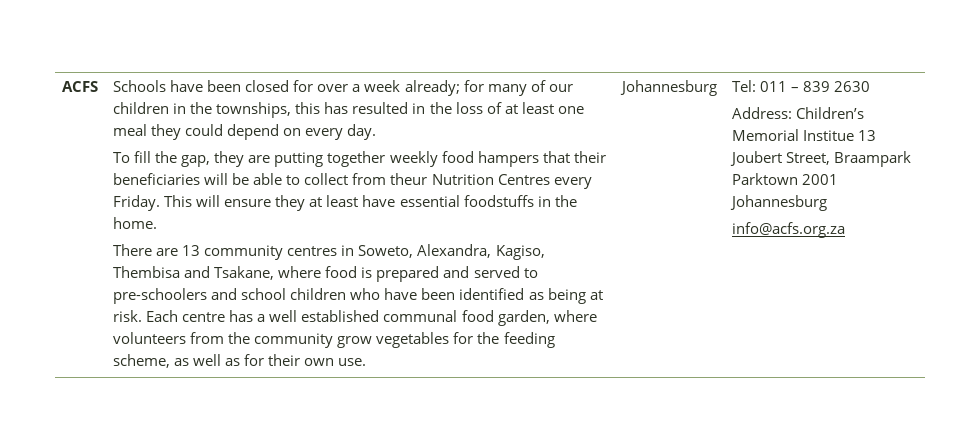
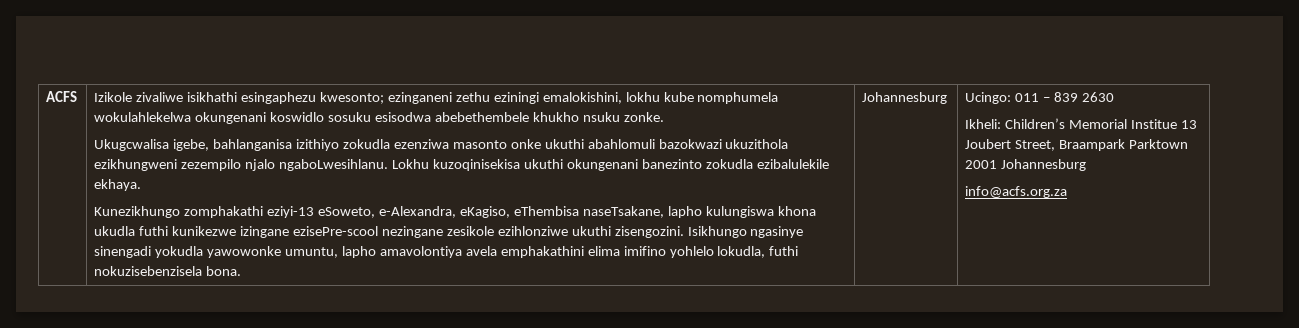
[113,80,573,96] [113,102,584,118] [113,124,377,140] [113,151,606,167] [113,173,592,189] [113,195,577,211] [113,217,158,229] [113,244,545,260] [113,266,538,282] [113,288,603,304] [113,310,597,326] [113,332,555,348] [113,354,367,368] Schools have been closed for over a week already; for many of our children in the townships, this has resulted in the loss of at least one meal they could depend on every day. // To fill the gap, they are putting together weekly food hampers that their beneficiaries will be able to collect from theur Nutrition Centres every Friday. This will ensure they at least have essential foodstuffs in the home. // There are 13 community centres in Soweto, Alexandra, Kagiso, Thembisa and Tsakane, where food is prepared and served to pre-schoolers and school children who have been identified as being at risk. Each centre has a well established communal food garden, where volunteers from the community grow vegetables for the feeding scheme, as well as for their own use. -> [94,92,779,104] [94,112,664,124] [94,139,789,151] [94,159,829,171] [94,179,142,191] [94,206,816,218] [94,226,804,238] [94,246,799,258] [94,266,242,276] Izikole zivaliwe isikhathi esingaphezu kwesonto; ezinganeni zethu eziningi emalokishini, lokhu kube nomphumela wokulahlekelwa okungenani koswidlo sosuku esisodwa abebethembele khukho nsuku zonke. // Ukugcwalisa igebe, bahlanganisa izithiyo zokudla ezenziwa masonto onke ukuthi abahlomuli bazokwazi ukuzithola ezikhungweni zezempilo njalo ngaboLwesihlanu. Lokhu kuzoqinisekisa ukuthi okungenani banezinto zokudla ezibalulekile ekhaya. // Kunezikhungo zomphakathi eziyi-13 eSoweto, e-Alexandra, eKagiso, eThembisa naseTsakane, lapho kulungiswa khona ukudla futhi kunikezwe izingane ezisePre-scool nezingane zesikole ezihlonziwe ukuthi zisengozini. Isikhungo ngasinye sinengadi yokudla yawowonke umuntu, lapho amavolontiya avela emphakathini elima imifino yohlelo lokudla, futhi nokuzisebenzisela bona.
[732,80,757,92] Tel: -> [965,92,1012,104] Ucingo:
[732,107,793,119] Address: -> [965,119,1002,129] Ikheli:

